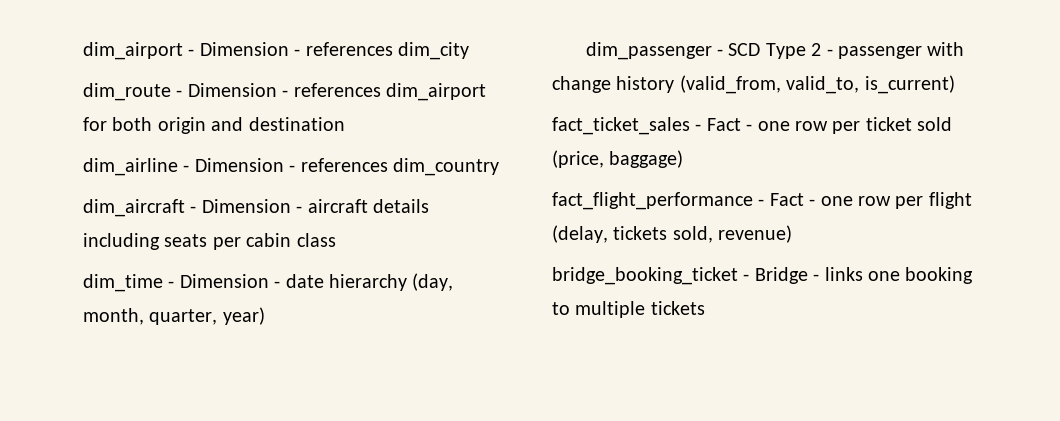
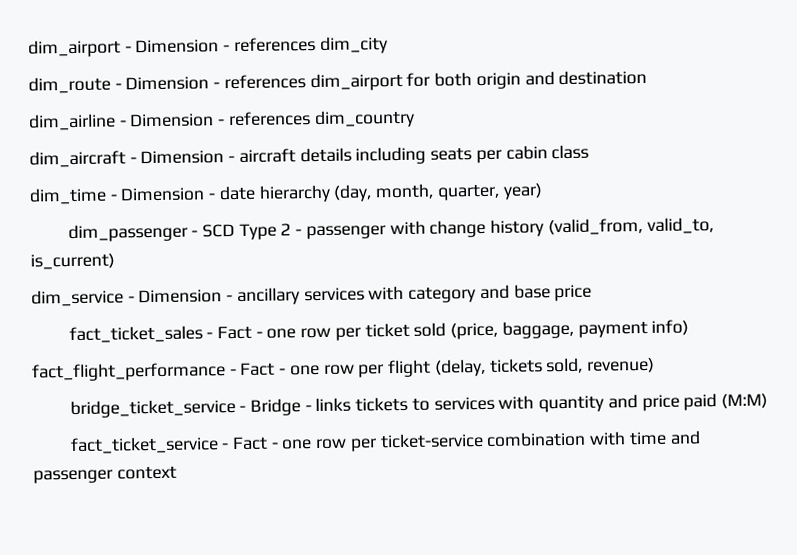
(955, 84) none -> [31,284,593,307] // dim_service - Dimension - ancillary services with category and base price
[609,150,684,168] baggage) -> [501,319,690,339] baggage, payment info)
[552,267,738,285] bridge_booking_ticket -> [69,399,236,419] bridge_ticket_service
[868,267,974,284] [552,301,705,318] one booking to multiple tickets -> [355,393,768,413] [69,430,701,455] [33,465,177,484] tickets to services with quantity and price paid (M:M) // fact_ticket_service - Fact - one row per ticket-service combination with time and passenger context

